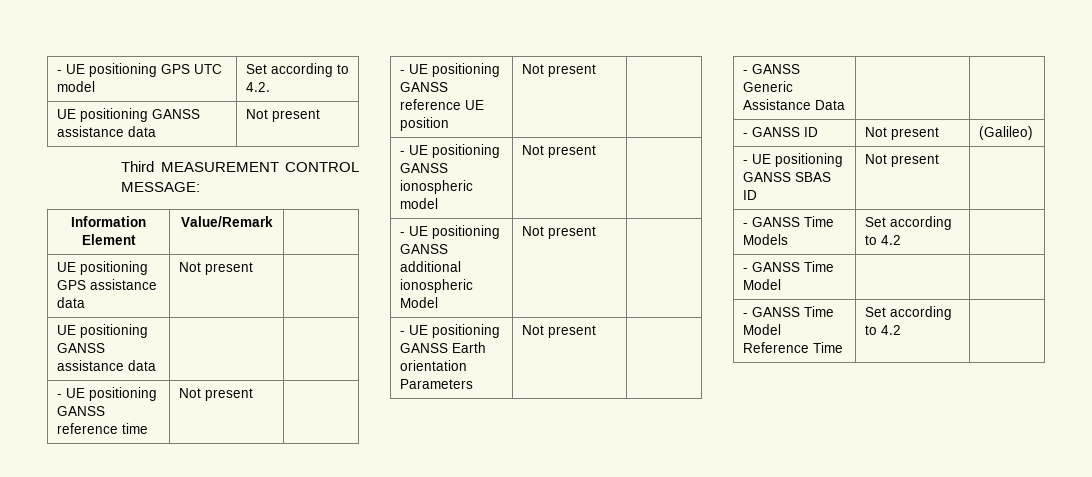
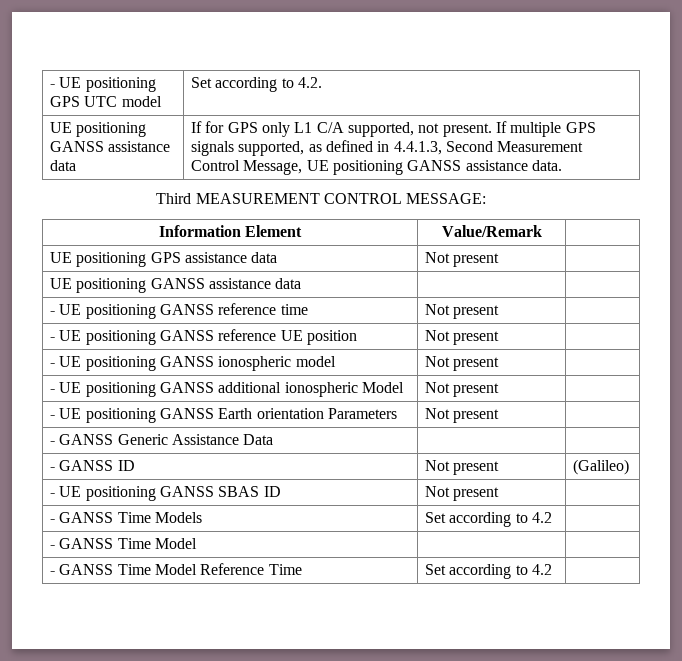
[245,109,320,122] Not present -> [191,121,596,137] [191,140,584,156] [191,160,563,175] If for GPS only L1 C/A supported, not present. If multiple GPS signals supported, as defined in 4.4.1.3, Second Measurement Control Message, UE positioning GANSS assistance data.

